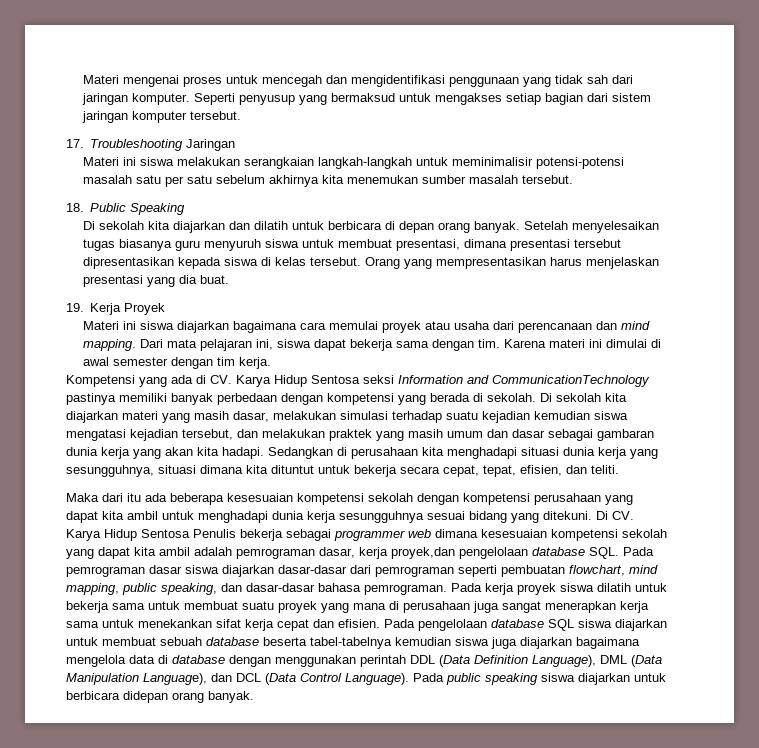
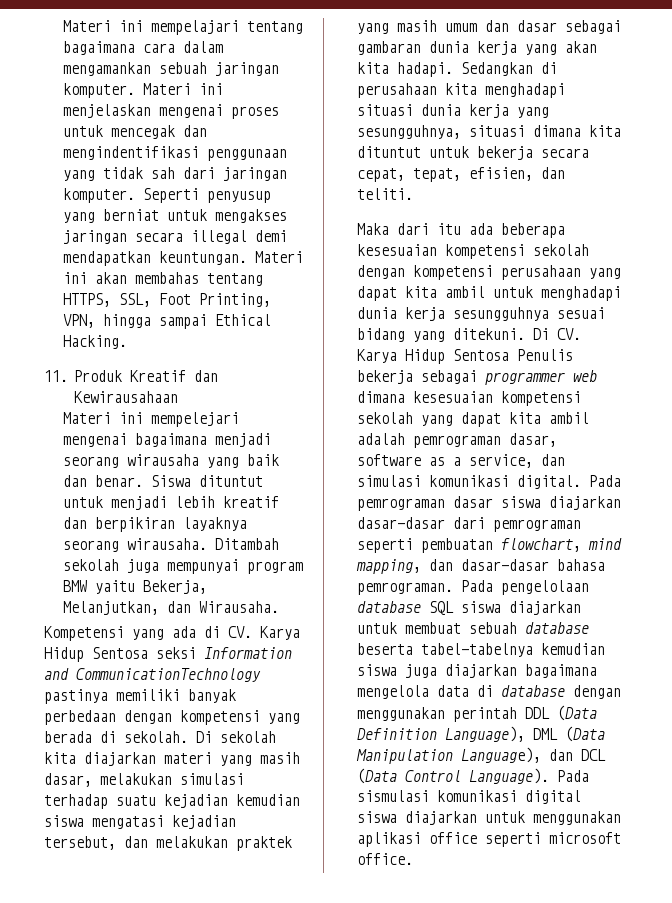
[83,75,446,87] Materi mengenai proses untuk mencegah dan mengidentifikasi -> [62,20,303,35] [62,41,223,55] [62,62,279,76] [62,83,223,98] [62,104,279,119] [62,125,207,139] [62,146,199,160] Materi ini mempelajari tentang bagaimana cara dalam mengamankan sebuah jaringan komputer. Materi ini menjelaskan mengenai proses untuk mencegak dan mengindentifikasi
[331,93,396,102] bermaksud -> [102,209,159,221] berniat
[506,93,652,105] [82,111,242,123] [65,139,236,151] [83,157,625,169] [83,175,574,187] [65,203,186,215] [83,221,660,233] [83,239,622,251] [83,257,660,269] [83,275,230,287] [65,303,166,315] [83,321,651,333] [83,339,662,351] [83,357,272,369] setiap bagian dari sistem jaringan komputer tersebut. // 17. Troubleshooting Jaringan // Materi ini siswa melakukan serangkaian langkah-langkah untuk meminimalisir potensi-potensi masalah satu per satu sebelum akhirnya kita menemukan sumber masalah tersebut. // 18. Public Speaking // Di sekolah kita diajarkan dan dilatih untuk berbicara di depan orang banyak. Setelah menyelesaikan tugas biasanya guru menyuruh siswa untuk membuat presentasi, dimana presentasi tersebut dipresentasikan kepada siswa di kelas tersebut. Orang yang mempresentasikan harus menjelaskan presentasi yang dia buat. // 19. Kerja Proyek // Materi ini siswa diajarkan bagaimana cara memulai proyek atau usaha dari perencanaan dan mind mapping. Dari mata pelajaran ini, siswa dapat bekerja sama dengan tim. Karena materi ini dimulai di awal semester dengan tim kerja. -> [62,230,287,244] [62,251,303,266] [62,272,263,286] [62,293,271,307] [62,314,271,329] [62,335,127,349] [43,370,219,382] [74,391,179,403] [62,412,239,427] [62,433,271,447] [62,454,279,468] [62,475,263,487] [62,496,279,510] [62,517,247,532] [62,538,279,552] [62,559,303,574] [62,580,207,594] [62,601,279,615] jaringan secara illegal demi mendapatkan keuntungan. Materi ini akan membahas tentang HTTPS, SSL, Foot Printing, VPN, hingga sampai Ethical Hacking. // 11. Produk Kreatif dan Kewirausahaan // Materi ini mempelejari mengenai bagaimana menjadi seorang wirausaha yang baik dan benar. Siswa dituntut untuk menjadi lebih kreatif dan berpikiran layaknya seorang wirausaha. Ditambah sekolah juga mempunyai program BMW yaitu Bekerja, Melanjutkan, dan Wirausaha.
[358,547,619,559] kerja proyek,dan pengelolaan database SQL. -> [356,454,565,468] [356,475,581,489] software as a service, dan simulasi komunikasi digital.
[121,583,217,595] public speaking, -> (421, 566) none
[484,583,667,595] [65,601,649,613] [65,619,415,631] kerja proyek siswa dilatih untuk bekerja sama untuk membuat suatu proyek yang mana di perusahaan juga sangat menerapkan kerja sama untuk menekankan sifat kerja cepat dan efisien. Pada -> (493, 586) none
[445,673,666,685] [65,691,254,703] public speaking siswa diajarkan untuk berbicara didepan orang banyak. -> [356,790,581,804] [356,811,621,825] [356,832,621,847] [356,853,413,865] sismulasi komunikasi digital siswa diajarkan untuk menggunakan aplikasi office seperti microsoft office.

